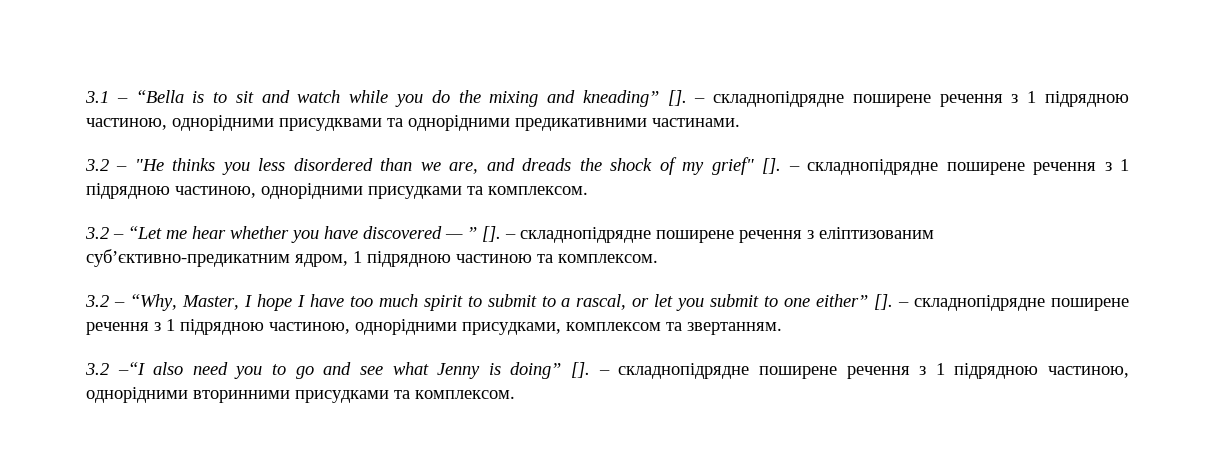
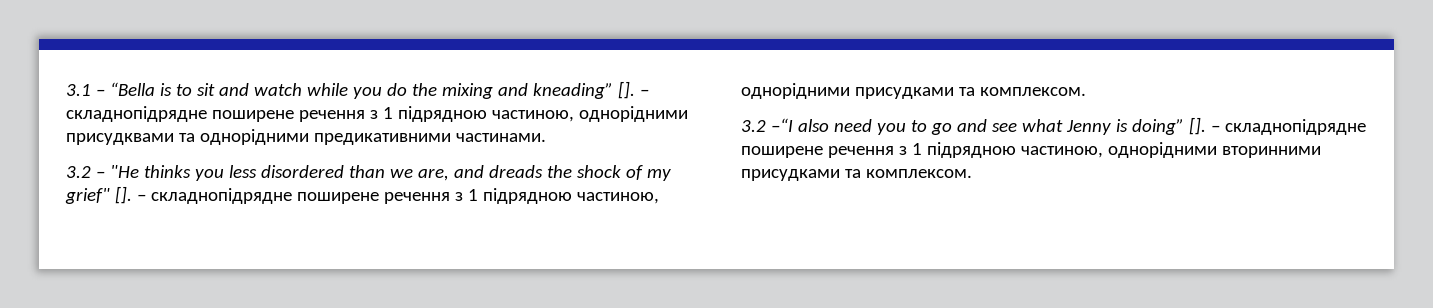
[85,226,934,243] [86,249,658,267] [85,294,1129,311] [86,319,782,335] // 3.2 – “Let me hear whether you have discovered — ” []. – складнопідрядне поширене речення з еліптизованим суб’єктивно-предикатним ядром, 1 підрядною частиною та комплексом. // 3.2 – “Why, Master, I hope I have too much spirit to submit to a rascal, or let you submit to one either” []. – складнопідрядне поширене речення з 1 підрядною частиною, однорідними присудками, комплексом та звертанням. -> (1086, 91) none

